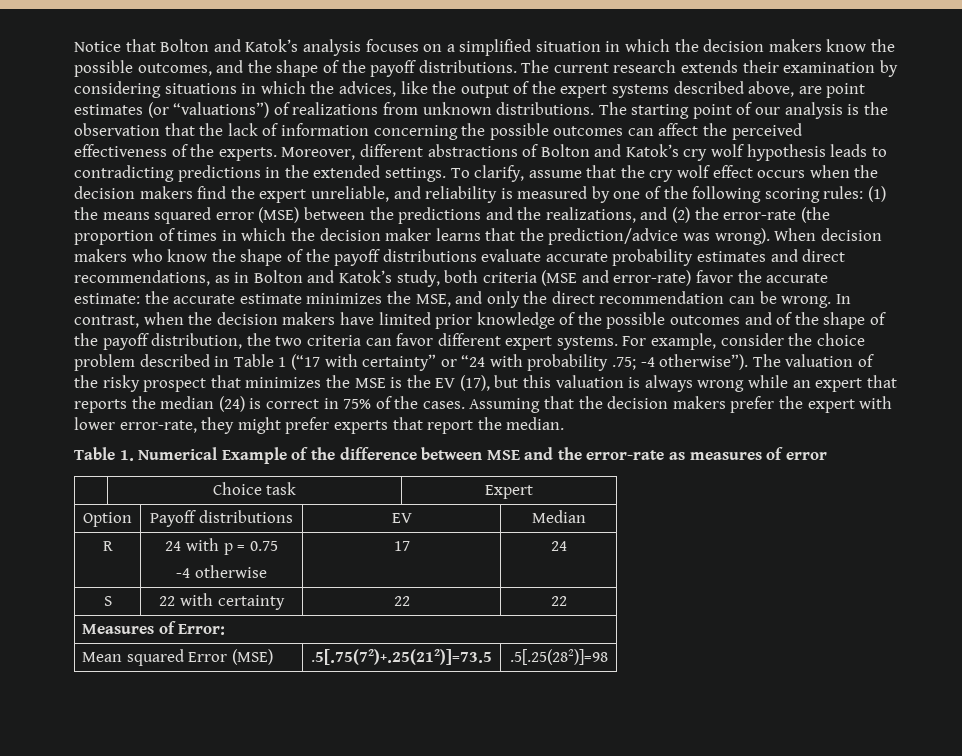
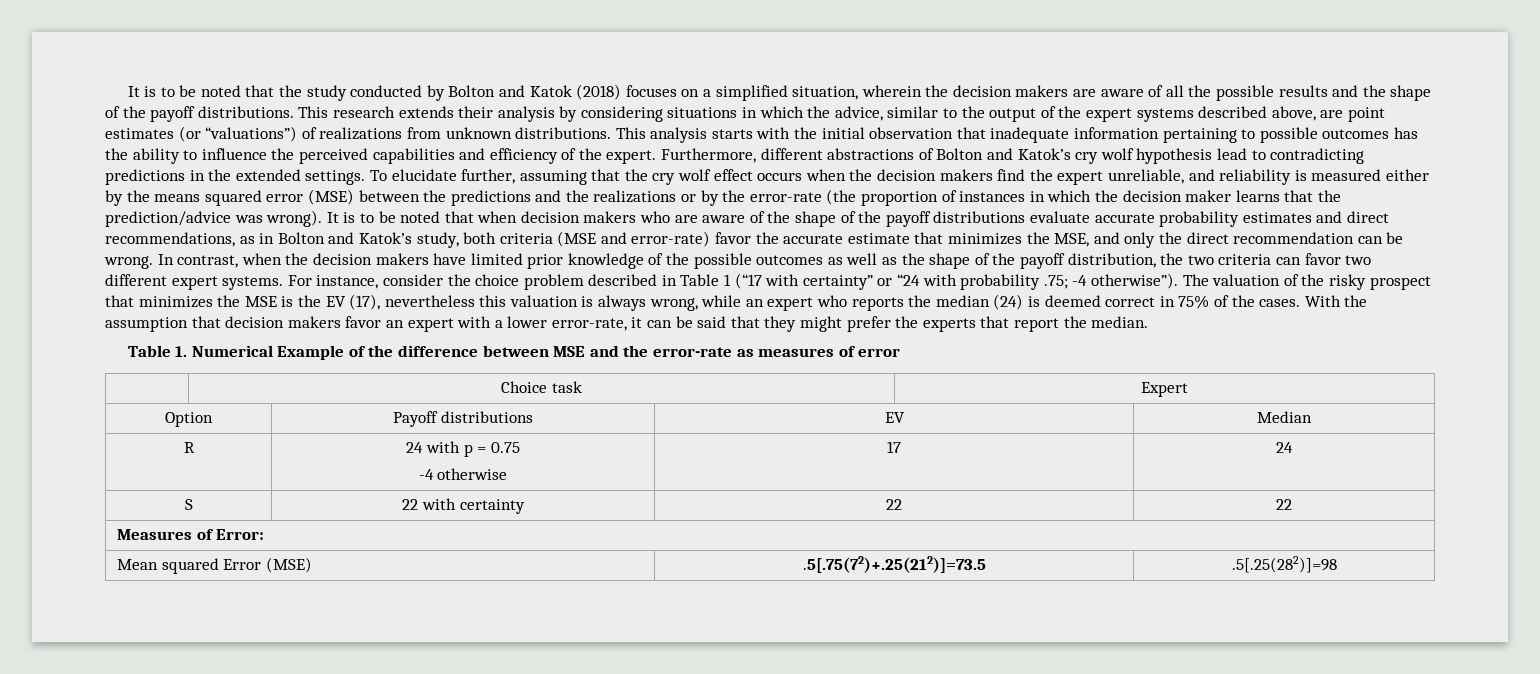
[74,39,896,56] [74,60,212,77] Notice that Bolton and Katok’s analysis focuses on a simplified situation in which the decision makers know the possible outcomes, -> [127,84,1328,101] It is to be noted that the study conducted by Bolton and Katok (2018) focuses on a simplified situation, wherein the decision makers are aware of all the possible results
[521,60,609,73] The current -> [298,106,329,118] This
[783,62,876,73] examination -> [497,106,555,122] analysis
[338,81,428,97] advices, like -> [834,106,958,121] advice, similar to
[598,102,888,119] [74,123,802,140] [74,144,356,161] The starting point of our analysis is the observation that the lack of information concerning the possible outcomes can affect the perceived effectiveness of the experts. Moreover, -> [615,127,1418,143] [105,148,757,164] This analysis starts with the initial observation that inadequate information pertaining to possible outcomes has the ability to influence the perceived capabilities and efficiency of the expert. Furthermore,
[830,144,868,157] leads -> [1216,148,1247,160] lead
[474,165,582,182] clarify, assume -> [391,169,587,185] elucidate further, assuming
[591,186,887,203] by one of the following scoring rules: (1) -> [1385,169,1429,181] [105,190,123,206] either by
[545,207,691,223] realizations, and (2) -> [593,190,719,206] realizations or by
[177,230,218,241] times -> [959,191,1026,202] instances
[774,228,882,241] [74,249,208,262] When decision makers who know -> [326,211,765,223] It is to be noted that when decision makers who are aware of
[74,291,302,304] estimate: the accurate estimate -> [847,232,944,244] estimate that
[744,312,793,325] and of -> [827,253,898,265] as well as
(434, 339) none -> [1345,255,1372,265] two
[651,333,717,350] example, -> [316,275,379,289] instance,
[494,375,519,388] but -> [384,295,475,307] nevertheless
[697,380,745,392] wrong -> [649,298,698,311] wrong,
[866,375,897,388] that -> [817,295,848,307] who
(262, 403) none -> [1044,295,1101,307] deemed
[469,396,804,413] Assuming that the decision makers prefer the -> [1304,295,1368,307] [105,316,404,332] With the assumption that decision makers favor an
(893, 402) none -> [494,320,503,328] a
(197, 426) none -> [631,316,760,328] it can be said that
(330, 425) none -> [895,316,919,328] the

